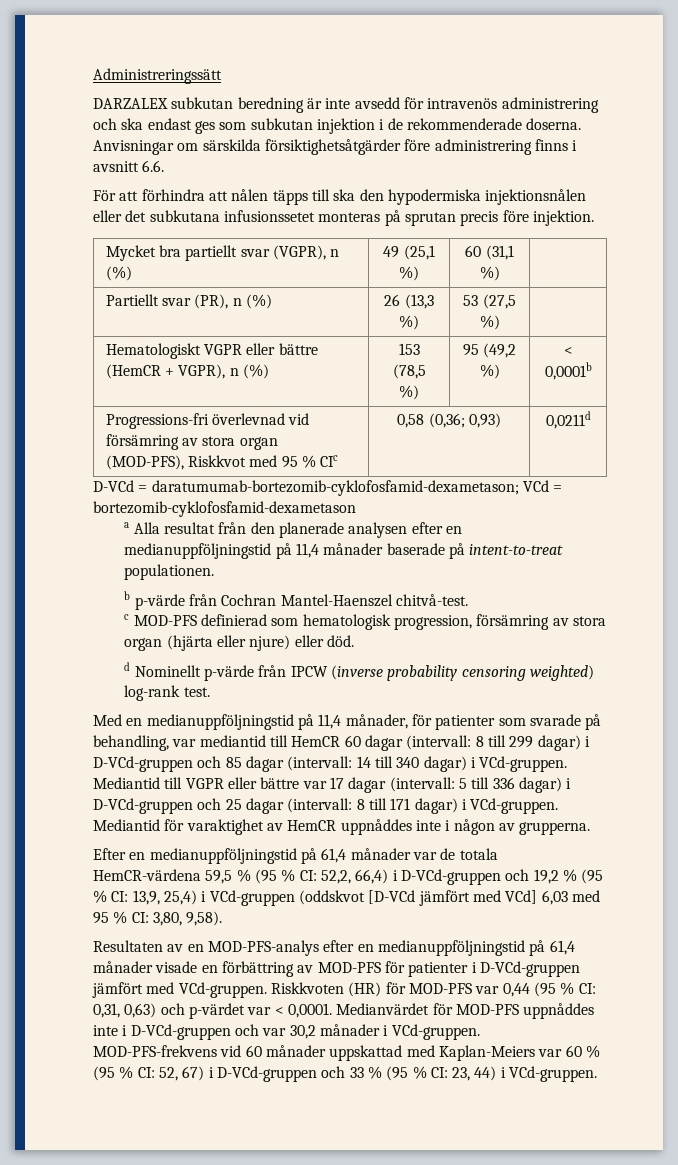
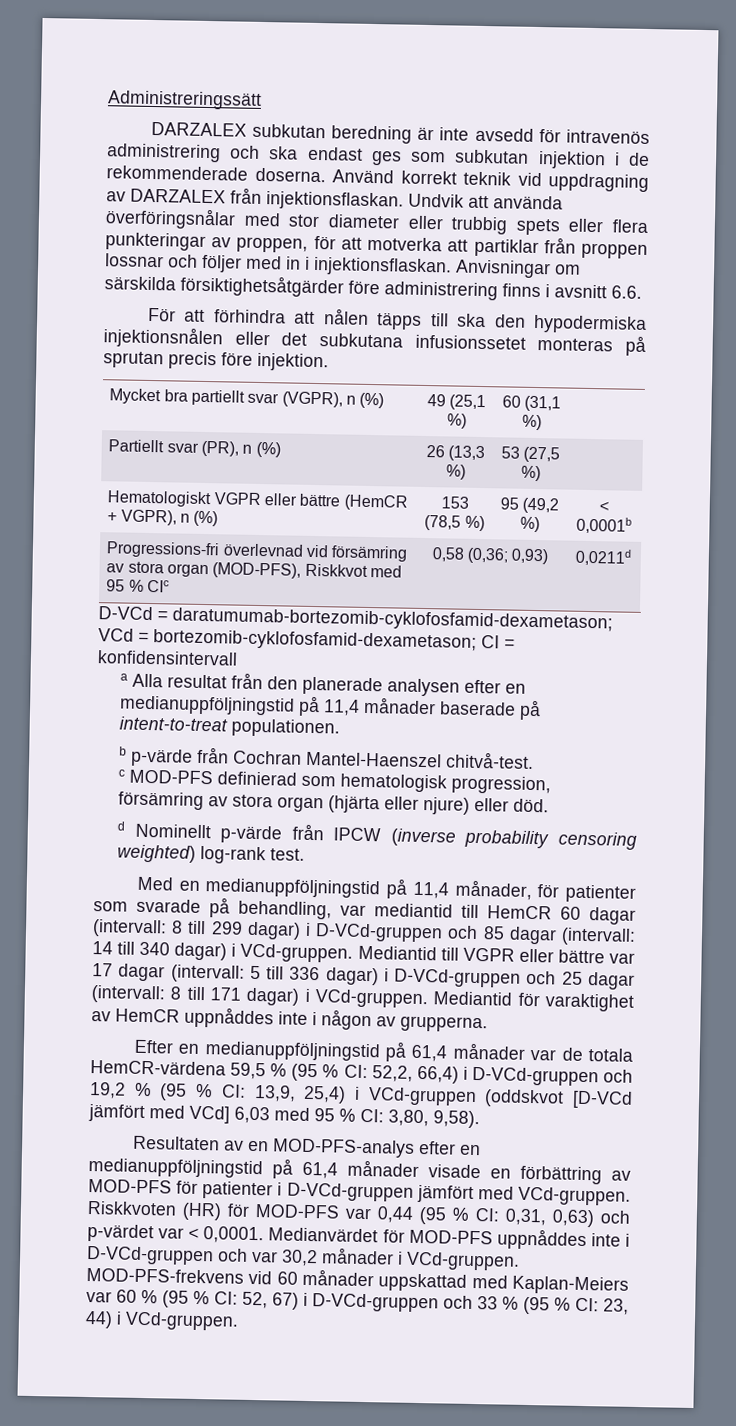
(582, 124) none -> [332,169,649,193] [106,187,563,211] [105,207,648,236] [105,232,648,259] [105,253,452,277] Använd korrekt teknik vid uppdragning av DARZALEX från injektionsflaskan. Undvik att använda överföringsnålar med stor diameter eller trubbig spets eller flera punkteringar av proppen, för att motverka att partiklar från proppen lossnar och följer med in i injektionsflaskan.
[93,501,356,517] bortezomib-cyklofosfamid-dexametason -> [153,629,515,652] [97,650,238,666] bortezomib-cyklofosfamid-dexametason; CI = konfidensintervall

